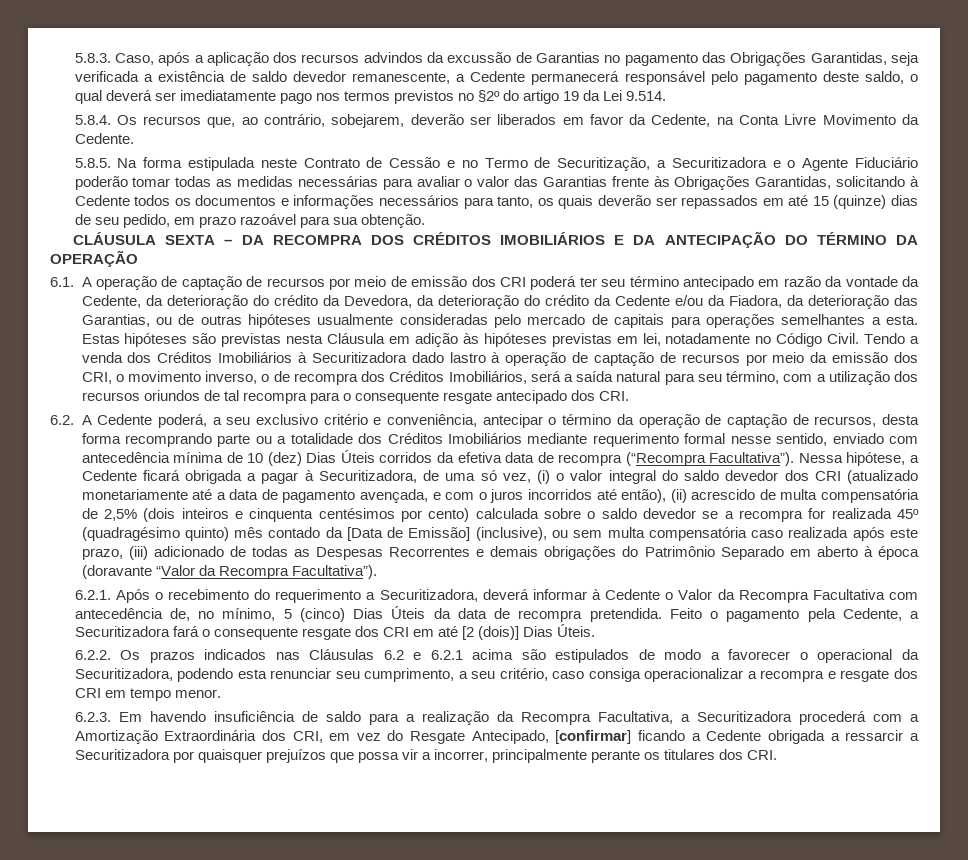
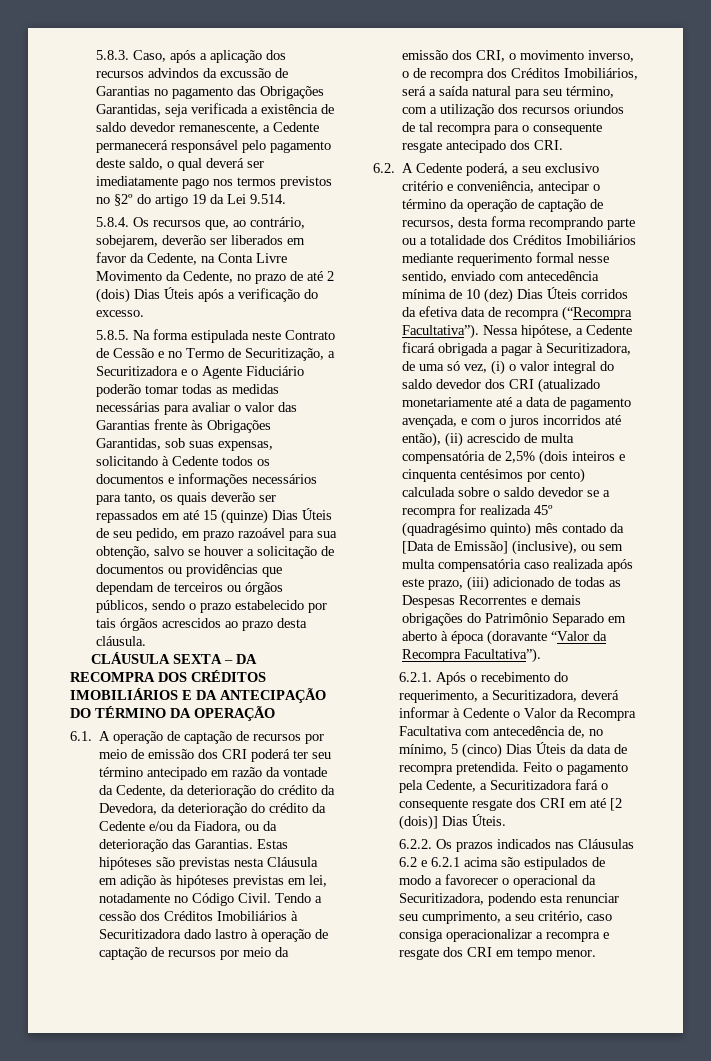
[74,133,134,144] Cedente. -> [183,271,335,284] [96,287,319,303] [96,310,145,317] Cedente, no prazo de até 2 (dois) Dias Úteis após a verificação do excesso.
(832, 182) none -> [165,438,274,451] sob suas expensas,
[890,195,918,206] dias -> [272,508,333,520] Dias Úteis
[360,214,425,228] obtenção. -> [96,546,335,559] [96,564,283,577] [96,582,284,595] [96,600,328,613] [96,618,308,631] [96,636,147,646] obtenção, salvo se houver a solicitação de documentos ou providências que dependam de terceiros ou órgãos públicos, sendo o prazo estabelecido por tais órgãos acrescidos ao prazo desta cláusula.
(782, 301) none -> [245,824,260,831] ou
[81,314,919,328] Garantias, ou de outras hipóteses usualmente consideradas pelo mercado de capitais para operações semelhantes a esta. -> [195,839,254,849] Garantias.
[81,352,123,363] venda -> [99,911,137,921] cessão
[275,589,362,603] requerimento -> [399,690,479,703] requerimento,
[74,711,919,725] [74,730,919,744] [74,749,778,763] // 6.2.3. Em havendo insuficiência de saldo para a realização da Recompra Facultativa, a Securitizadora procederá com a Amortização Extraordinária dos CRI, em vez do Resgate Antecipado, [confirmar] ficando a Cedente obrigada a ressarcir a Securitizadora por quaisquer prejuízos que possa vir a incorrer, principalmente perante os titulares dos CRI. -> (597, 953) none

